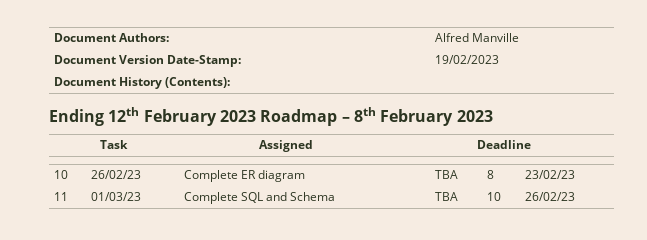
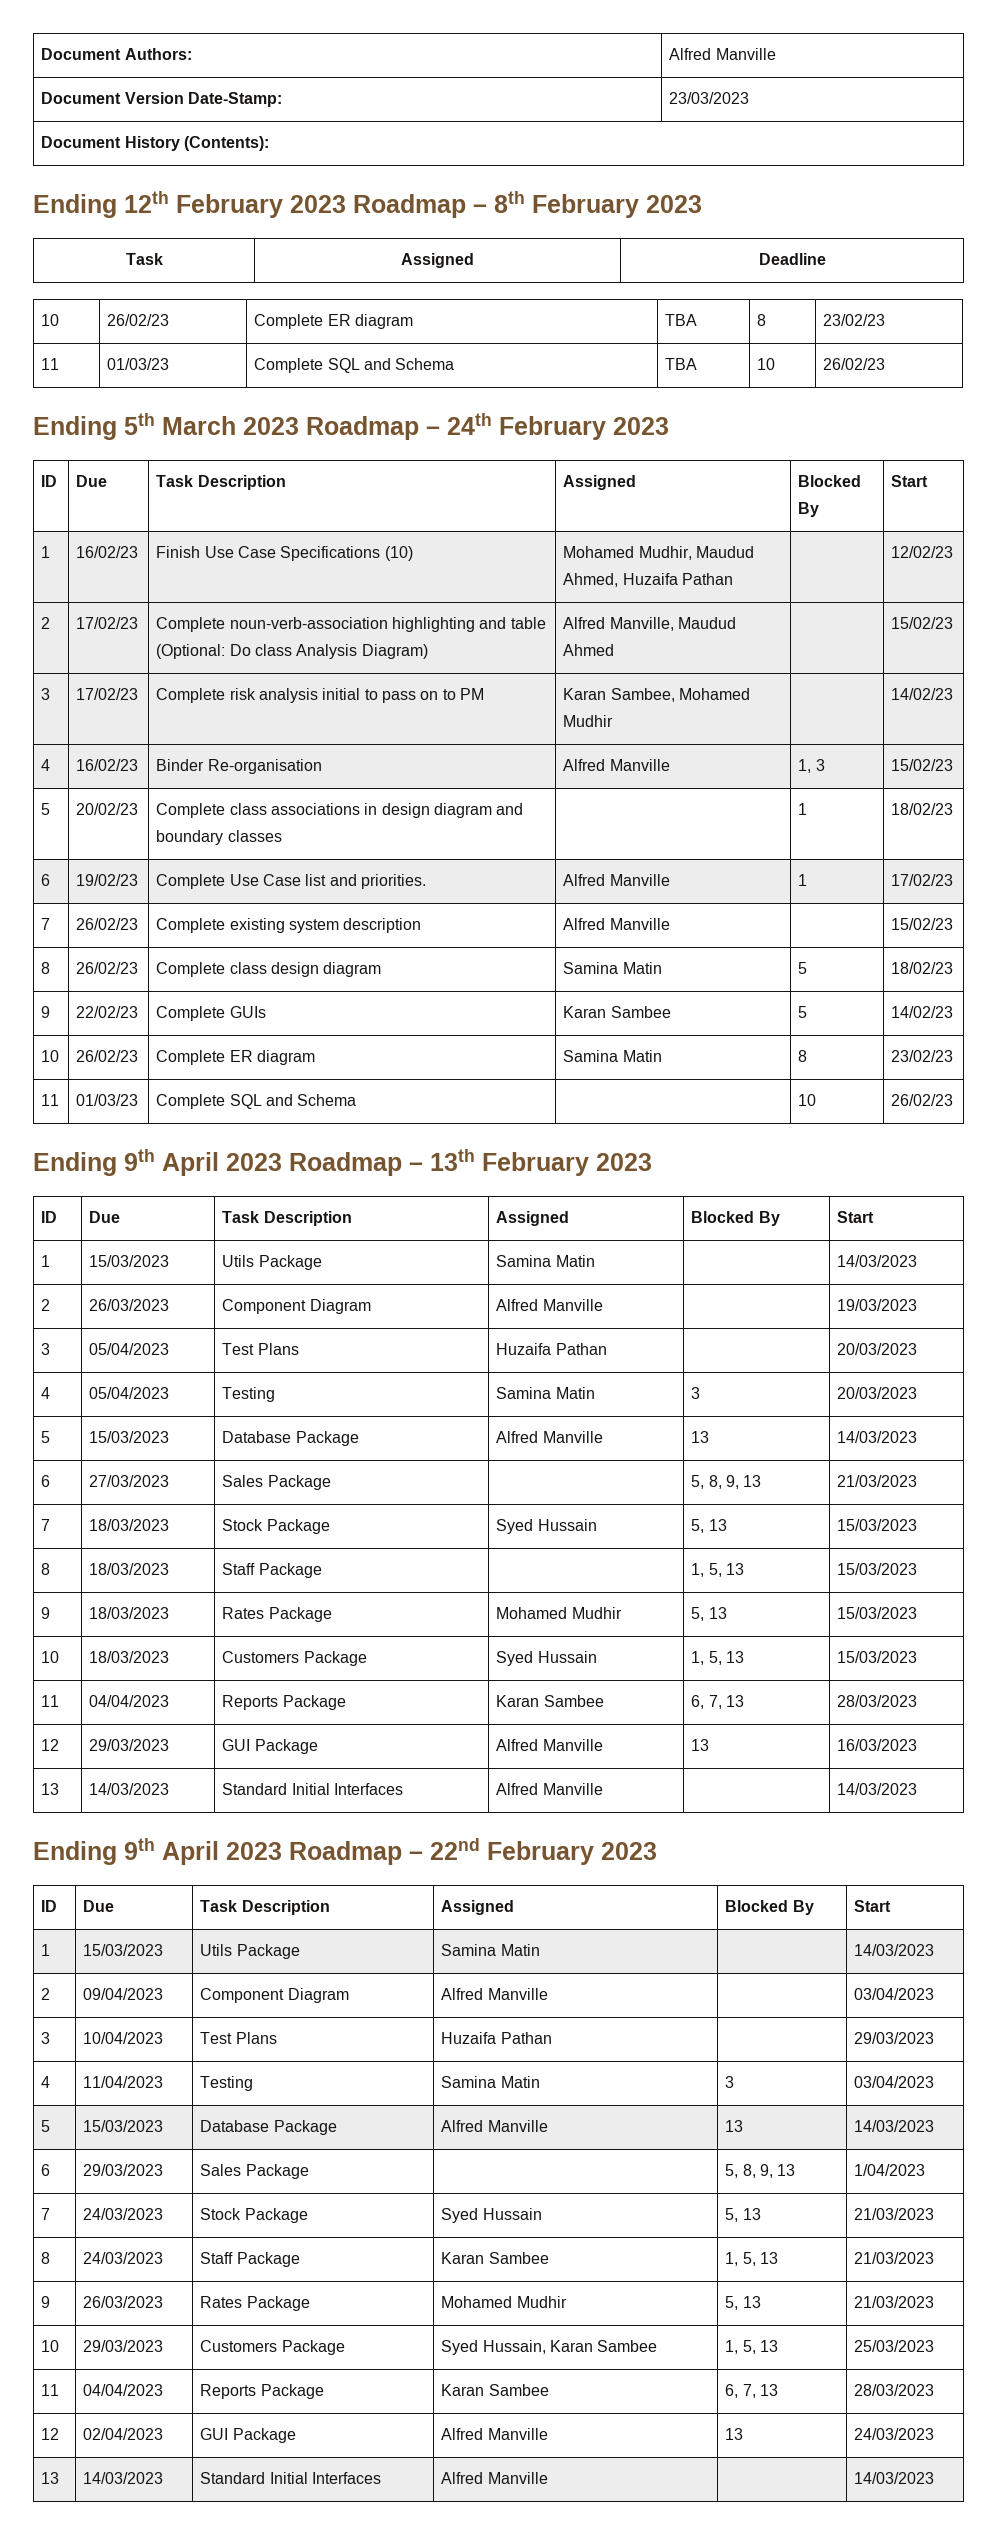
[434,55,499,64] 19/02/2023 -> [669,92,750,104] 23/03/2023
(575, 196) none -> [33,413,669,440] [41,475,58,487] [76,475,108,487] [156,475,286,490] [563,475,637,490] [798,475,862,487] [798,502,820,517] [891,475,929,487] [41,546,51,558] [76,546,139,558] [156,546,413,561] [563,546,755,560] [563,573,734,587] [891,546,954,558] [41,617,51,629] [76,617,139,629] [156,617,546,632] [156,644,428,659] [563,617,737,631] [563,644,615,656] [891,617,954,629] [41,688,51,700] [76,688,139,700] [156,688,484,703] [563,688,751,702] [563,715,614,727] [891,688,954,700] [41,759,51,771] [76,759,139,771] [156,759,322,774] [563,759,670,771] [798,759,825,773] [891,759,954,771] [41,803,51,815] [76,803,139,815] [156,803,524,818] [156,830,282,845] [798,803,808,815] [891,803,954,815] [41,874,51,886] [76,874,139,886] [156,874,426,889] [563,874,670,886] [798,874,808,886] [891,874,954,886] [41,918,51,930] [76,918,139,930] [156,918,422,933] [563,918,670,930] [891,918,954,930] [41,962,51,974] [76,962,139,974] [156,962,382,977] [563,962,662,974] [798,962,808,974] [891,962,954,974] [41,1006,51,1018] [76,1006,139,1018] [156,1006,266,1021] [563,1006,671,1018] [798,1006,808,1018] [891,1006,954,1018] [41,1050,60,1062] [76,1050,139,1062] [156,1050,316,1065] [563,1050,662,1062] [798,1050,808,1062] [891,1050,954,1062] [41,1094,60,1106] [76,1094,139,1106] [156,1094,357,1109] [798,1094,817,1106] [891,1094,954,1106] [33,1149,652,1176] [41,1211,58,1223] [89,1211,121,1223] [222,1211,352,1226] [496,1211,570,1226] [691,1211,780,1226] [837,1211,875,1223] [41,1255,51,1267] [89,1255,170,1267] [222,1255,322,1270] [496,1255,595,1267] [837,1255,918,1267] [41,1299,51,1311] [89,1299,170,1311] [222,1299,371,1314] [496,1299,603,1311] [837,1299,918,1311] [41,1343,51,1355] [89,1343,170,1355] [222,1343,299,1355] [496,1343,607,1355] [837,1343,918,1355] [41,1387,51,1399] [89,1387,170,1399] [222,1387,276,1402] [496,1387,595,1399] [691,1387,701,1399] [837,1387,918,1399] [41,1431,51,1443] [89,1431,170,1443] [222,1431,359,1446] [496,1431,603,1443] [691,1431,710,1443] [837,1431,918,1443] [41,1475,51,1487] [89,1475,170,1487] [222,1475,331,1490] [691,1475,762,1489] [837,1475,918,1487] [41,1519,51,1531] [89,1519,170,1531] [222,1519,330,1534] [496,1519,597,1534] [691,1519,727,1533] [837,1519,918,1531] [41,1563,51,1575] [89,1563,170,1575] [222,1563,322,1578] [691,1563,745,1577] [837,1563,918,1575] [41,1607,51,1619] [89,1607,170,1619] [222,1607,332,1622] [496,1607,622,1619] [691,1607,727,1621] [837,1607,918,1619] [41,1651,60,1663] [89,1651,170,1663] [222,1651,367,1666] [496,1651,597,1666] [691,1651,745,1665] [837,1651,918,1663] [41,1695,60,1707] [89,1695,170,1707] [222,1695,346,1710] [496,1695,604,1707] [691,1695,745,1709] [837,1695,918,1707] [41,1739,60,1751] [89,1739,170,1751] [222,1739,318,1754] [496,1739,603,1751] [691,1739,710,1751] [837,1739,918,1751] [41,1783,60,1795] [89,1783,170,1795] [222,1783,404,1795] [496,1783,603,1795] [837,1783,918,1795] [33,1838,657,1865] [41,1900,58,1912] [83,1900,115,1912] [200,1900,330,1915] [441,1900,515,1915] [725,1900,814,1915] [854,1900,892,1912] [41,1944,51,1956] [83,1944,164,1956] [200,1944,300,1959] [441,1944,540,1956] [854,1944,935,1956] [41,1988,51,2000] [83,1988,164,2000] [200,1988,349,2003] [441,1988,548,2000] [854,1988,935,2000] [41,2032,51,2044] [83,2032,164,2044] [200,2032,277,2044] [441,2032,552,2044] [854,2032,935,2044] [41,2076,51,2088] [83,2076,164,2088] [200,2076,254,2091] [441,2076,540,2088] [725,2076,735,2088] [854,2076,935,2088] [41,2120,51,2132] [83,2120,164,2132] [200,2120,337,2135] [441,2120,548,2132] [725,2120,744,2132] [854,2120,935,2132] [41,2164,51,2176] [83,2164,164,2176] [200,2164,309,2179] [725,2164,796,2178] [854,2164,926,2176] [41,2208,51,2220] [83,2208,164,2220] [200,2208,308,2223] [441,2208,542,2223] [725,2208,761,2222] [854,2208,935,2220] [41,2252,51,2264] [83,2252,164,2264] [200,2252,300,2267] [441,2252,549,2264] [725,2252,779,2266] [854,2252,935,2264] [41,2296,51,2308] [83,2296,164,2308] [200,2296,310,2311] [441,2296,567,2308] [725,2296,761,2310] [854,2296,935,2308] [41,2340,60,2352] [83,2340,164,2352] [200,2340,345,2355] [441,2340,658,2355] [725,2340,779,2354] [854,2340,935,2352] [41,2384,60,2396] [83,2384,164,2396] [200,2384,324,2399] [441,2384,549,2396] [725,2384,779,2398] [854,2384,935,2396] [41,2428,60,2440] [83,2428,164,2440] [200,2428,296,2443] [441,2428,548,2440] [725,2428,744,2440] [854,2428,935,2440] [41,2472,60,2484] [83,2472,164,2484] [200,2472,382,2484] [441,2472,548,2484] [854,2472,935,2484] // Ending 5th March 2023 Roadmap – 24th February 2023 // ID | Due | Task Description | Assigned | Blocked By | Start // 1 | 16/02/23 | Finish Use Case Specifications (10) | Mohamed Mudhir, Maudud Ahmed, Huzaifa Pathan | | 12/02/23 // 2 | 17/02/23 | Complete noun-verb-association highlighting and table (Optional: Do class Analysis Diagram) | Alfred Manville, Maudud Ahmed | | 15/02/23 // 3 | 17/02/23 | Complete risk analysis initial to pass on to PM | Karan Sambee, Mohamed Mudhir | | 14/02/23 // 4 | 16/02/23 | Binder Re-organisation | Alfred Manville | 1, 3 | 15/02/23 // 5 | 20/02/23 | Complete class associations in design diagram and boundary classes | | 1 | 18/02/23 // 6 | 19/02/23 | Complete Use Case list and priorities. | Alfred Manville | 1 | 17/02/23 // 7 | 26/02/23 | Complete existing system description | Alfred Manville | | 15/02/23 // 8 | 26/02/23 | Complete class design diagram | Samina Matin | 5 | 18/02/23 // 9 | 22/02/23 | Complete GUIs | Karan Sambee | 5 | 14/02/23 // 10 | 26/02/23 | Complete ER diagram | Samina Matin | 8 | 23/02/23 // 11 | 01/03/23 | Complete SQL and Schema | | 10 | 26/02/23 // Ending 9th April 2023 Roadmap – 13th February 2023 // ID | Due | Task Description | Assigned | Blocked By | Start // 1 | 15/03/2023 | Utils Package | Samina Matin | | 14/03/2023 // 2 | 26/03/2023 | Component Diagram | Alfred Manville | | 19/03/2023 // 3 | 05/04/2023 | Test Plans | Huzaifa Pathan | | 20/03/2023 // 4 | 05/04/2023 | Testing | Samina Matin | 3 | 20/03/2023 // 5 | 15/03/2023 | Database Package | Alfred Manville | 13 | 14/03/2023 // 6 | 27/03/2023 | Sales Package | | 5, 8, 9, 13 | 21/03/2023 // 7 | 18/03/2023 | Stock Package | Syed Hussain | 5, 13 | 15/03/2023 // 8 | 18/03/2023 | Staff Package | | 1, 5, 13 | 15/03/2023 // 9 | 18/03/2023 | Rates Package | Mohamed Mudhir | 5, 13 | 15/03/2023 // 10 | 18/03/2023 | Customers Package | Syed Hussain | 1, 5, 13 | 15/03/2023 // 11 | 04/04/2023 | Reports Package | Karan Sambee | 6, 7, 13 | 28/03/2023 // 12 | 29/03/2023 | GUI Package | Alfred Manville | 13 | 16/03/2023 // 13 | 14/03/2023 | Standard Initial Interfaces | Alfred Manville | | 14/03/2023 // Ending 9th April 2023 Roadmap – 22nd February 2023 // ID | Due | Task Description | Assigned | Blocked By | Start // 1 | 15/03/2023 | Utils Package | Samina Matin | | 14/03/2023 // 2 | 09/04/2023 | Component Diagram | Alfred Manville | | 03/04/2023 // 3 | 10/04/2023 | Test Plans | Huzaifa Pathan | | 29/03/2023 // 4 | 11/04/2023 | Testing | Samina Matin | 3 | 03/04/2023 // 5 | 15/03/2023 | Database Package | Alfred Manville | 13 | 14/03/2023 // 6 | 29/03/2023 | Sales Package | | 5, 8, 9, 13 | 1/04/2023 // 7 | 24/03/2023 | Stock Package | Syed Hussain | 5, 13 | 21/03/2023 // 8 | 24/03/2023 | Staff Package | Karan Sambee | 1, 5, 13 | 21/03/2023 // 9 | 26/03/2023 | Rates Package | Mohamed Mudhir | 5, 13 | 21/03/2023 // 10 | 29/03/2023 | Customers Package | Syed Hussain, Karan Sambee | 1, 5, 13 | 25/03/2023 // 11 | 04/04/2023 | Reports Package | Karan Sambee | 6, 7, 13 | 28/03/2023 // 12 | 02/04/2023 | GUI Package | Alfred Manville | 13 | 24/03/2023 // 13 | 14/03/2023 | Standard Initial Interfaces | Alfred Manville | | 14/03/2023

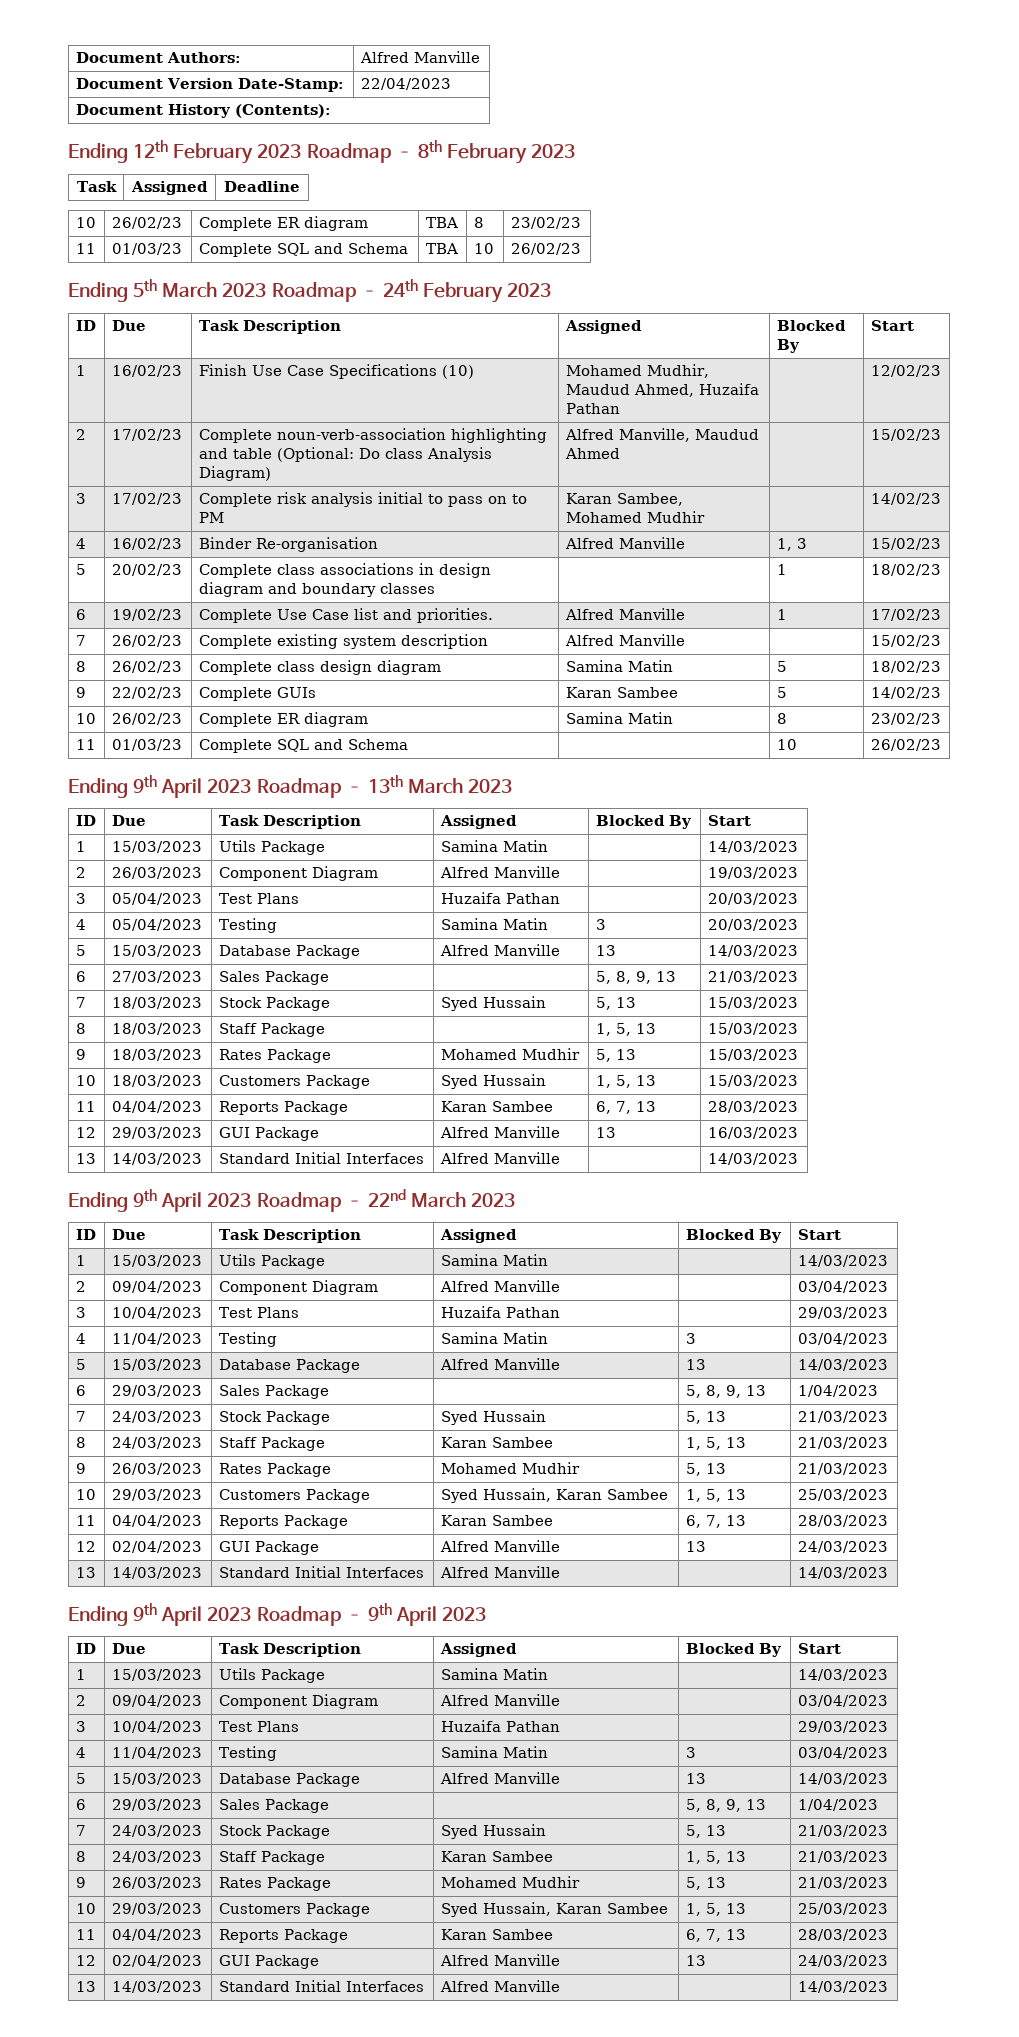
[669,92,750,104] 23/03/2023 -> [360,78,451,90] 22/04/2023
[482,1152,589,1176] February -> [407,778,463,794] March
[487,1841,594,1865] February -> [410,1192,466,1208] March
(935, 2478) none -> [68,1603,487,1626] [75,1643,96,1654] [111,1643,146,1654] [218,1643,361,1657] [439,1643,517,1657] [685,1643,782,1657] [797,1643,841,1654] [75,1669,86,1680] [111,1669,202,1681] [218,1668,325,1683] [440,1668,548,1680] [797,1669,888,1681] [75,1695,86,1706] [111,1695,202,1707] [218,1694,378,1709] [439,1694,560,1706] [797,1695,888,1707] [75,1721,86,1732] [111,1721,202,1733] [218,1721,299,1732] [440,1720,560,1732] [797,1721,888,1733] [75,1747,86,1758] [111,1747,202,1759] [218,1746,277,1761] [440,1746,548,1758] [685,1747,696,1758] [797,1747,888,1759] [75,1773,86,1784] [111,1773,202,1785] [218,1773,360,1787] [439,1772,560,1784] [685,1773,706,1784] [797,1773,888,1785] [75,1799,86,1810] [111,1799,202,1811] [218,1799,329,1813] [685,1799,766,1812] [797,1799,878,1811] [75,1825,86,1836] [111,1825,202,1837] [218,1825,330,1839] [440,1824,546,1839] [685,1825,726,1838] [797,1825,888,1837] [75,1851,86,1862] [111,1851,202,1863] [218,1851,325,1865] [440,1851,553,1862] [685,1851,746,1864] [797,1851,888,1863] [75,1877,86,1888] [111,1877,202,1889] [218,1877,331,1891] [440,1876,580,1888] [685,1877,726,1890] [797,1877,888,1889] [75,1903,96,1914] [111,1903,202,1915] [218,1903,370,1917] [440,1902,668,1917] [685,1903,746,1916] [797,1903,888,1915] [75,1929,96,1940] [111,1929,202,1941] [218,1929,348,1943] [440,1929,553,1940] [685,1929,746,1942] [797,1929,888,1941] [75,1955,96,1966] [111,1955,202,1967] [218,1955,319,1969] [439,1954,560,1966] [685,1955,706,1966] [797,1955,888,1967] [75,1981,96,1992] [111,1981,202,1993] [218,1980,424,1992] [439,1980,560,1992] [797,1981,888,1993] // Ending 9th April 2023 Roadmap – 9th April 2023 // ID | Due | Task Description | Assigned | Blocked By | Start // 1 | 15/03/2023 | Utils Package | Samina Matin | | 14/03/2023 // 2 | 09/04/2023 | Component Diagram | Alfred Manville | | 03/04/2023 // 3 | 10/04/2023 | Test Plans | Huzaifa Pathan | | 29/03/2023 // 4 | 11/04/2023 | Testing | Samina Matin | 3 | 03/04/2023 // 5 | 15/03/2023 | Database Package | Alfred Manville | 13 | 14/03/2023 // 6 | 29/03/2023 | Sales Package | | 5, 8, 9, 13 | 1/04/2023 // 7 | 24/03/2023 | Stock Package | Syed Hussain | 5, 13 | 21/03/2023 // 8 | 24/03/2023 | Staff Package | Karan Sambee | 1, 5, 13 | 21/03/2023 // 9 | 26/03/2023 | Rates Package | Mohamed Mudhir | 5, 13 | 21/03/2023 // 10 | 29/03/2023 | Customers Package | Syed Hussain, Karan Sambee | 1, 5, 13 | 25/03/2023 // 11 | 04/04/2023 | Reports Package | Karan Sambee | 6, 7, 13 | 28/03/2023 // 12 | 02/04/2023 | GUI Package | Alfred Manville | 13 | 24/03/2023 // 13 | 14/03/2023 | Standard Initial Interfaces | Alfred Manville | | 14/03/2023

